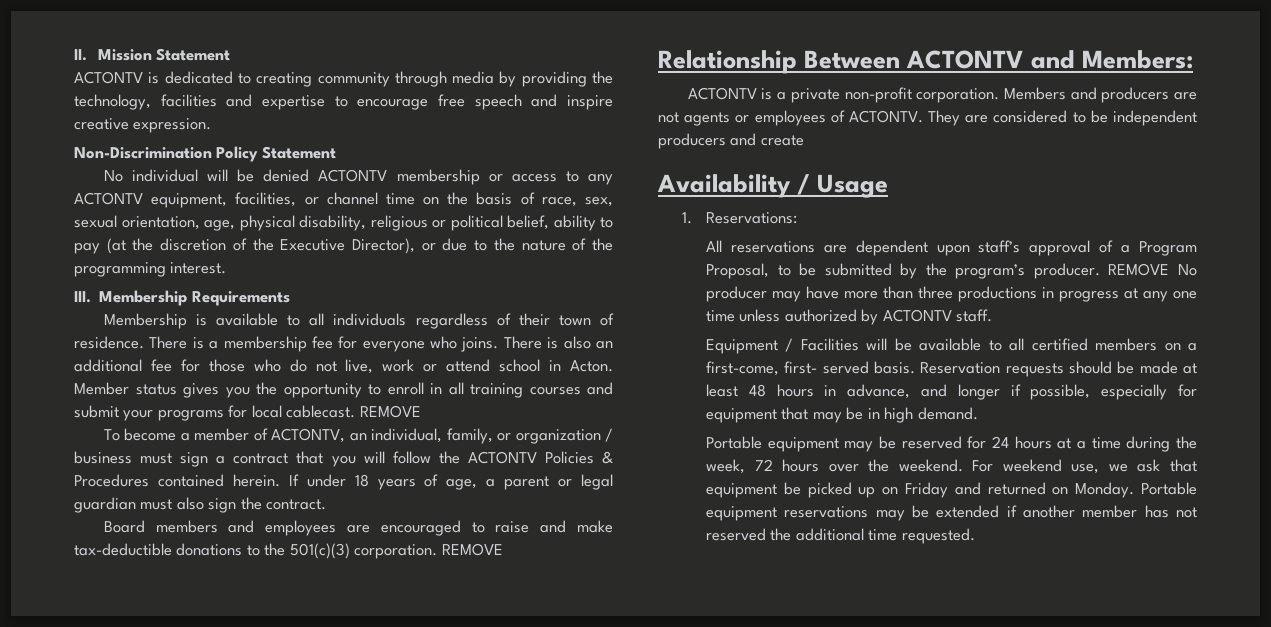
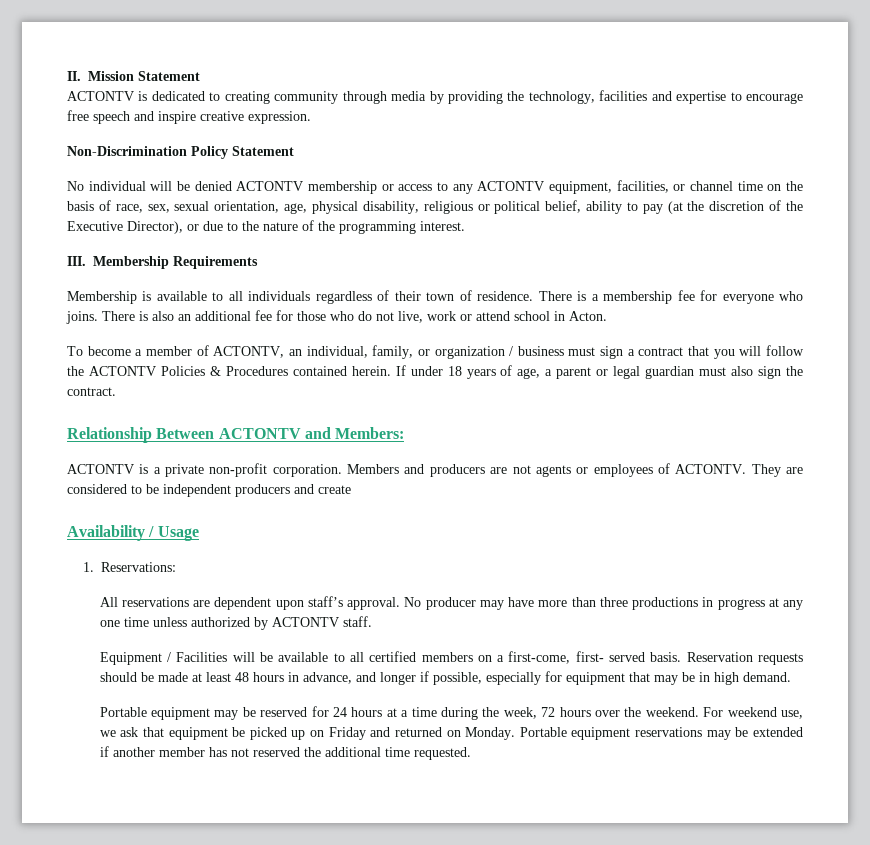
[74,382,613,398] [74,405,421,421] Member status gives you the opportunity to enroll in all training courses and submit your programs for local cablecast. REMOVE -> (607, 316) none
[103,520,613,536] [74,543,503,559] // Board members and employees are encouraged to raise and make tax-deductible donations to the 501(c)(3) corporation. REMOVE -> (116, 391) none
[1029,240,1198,256] [705,263,1170,279] approval of a Program Proposal, to be submitted by the program’s producer. REMOVE -> [347,597,401,610] approval.

